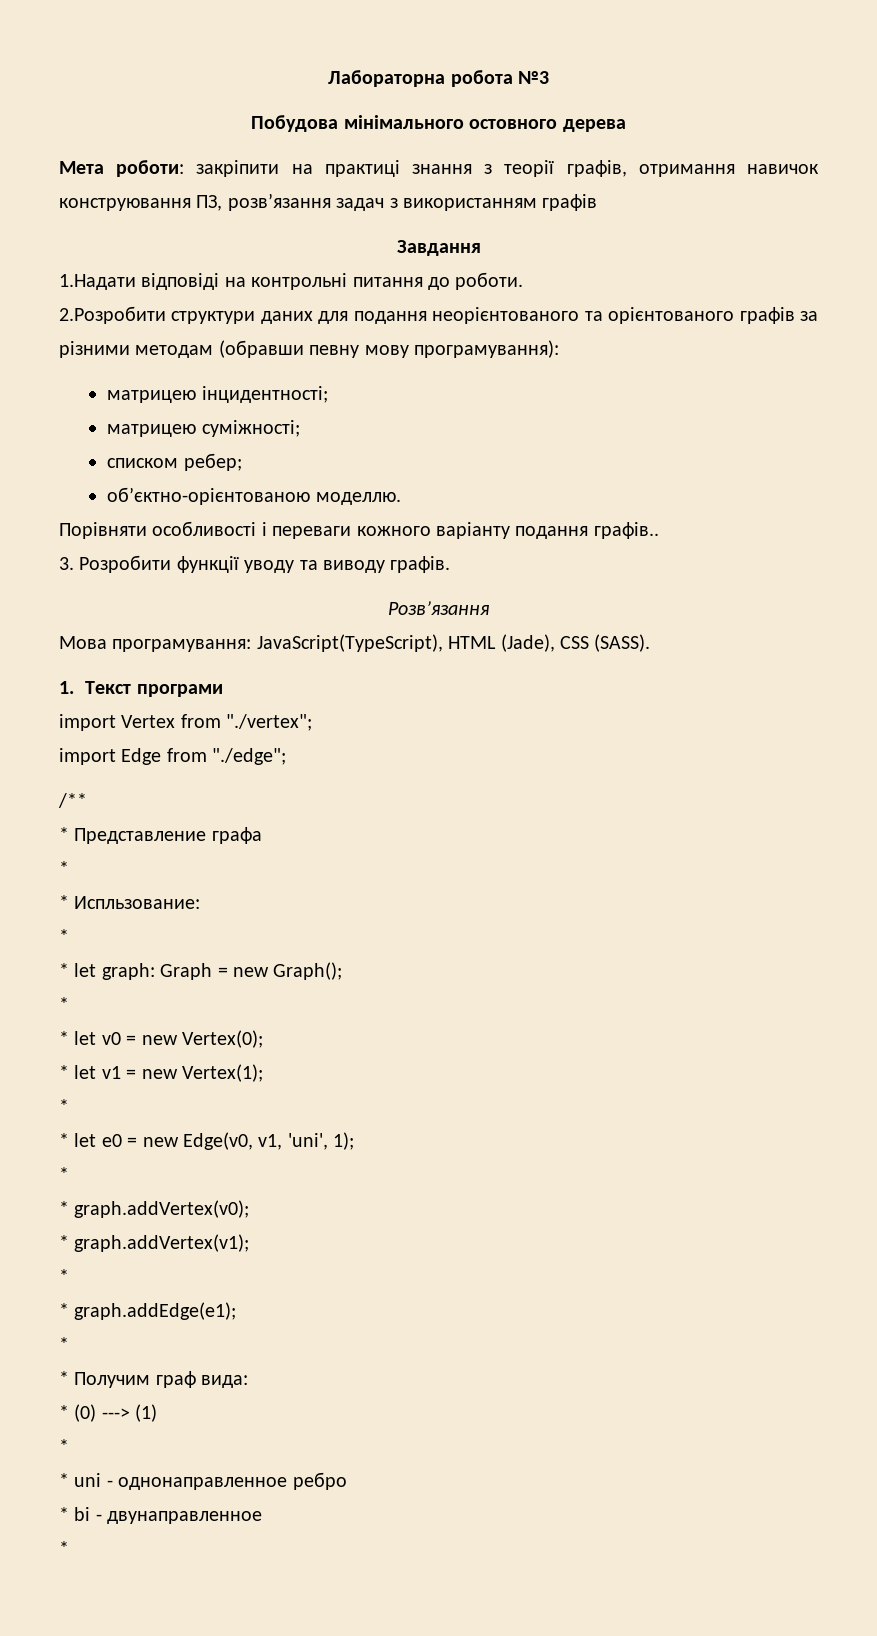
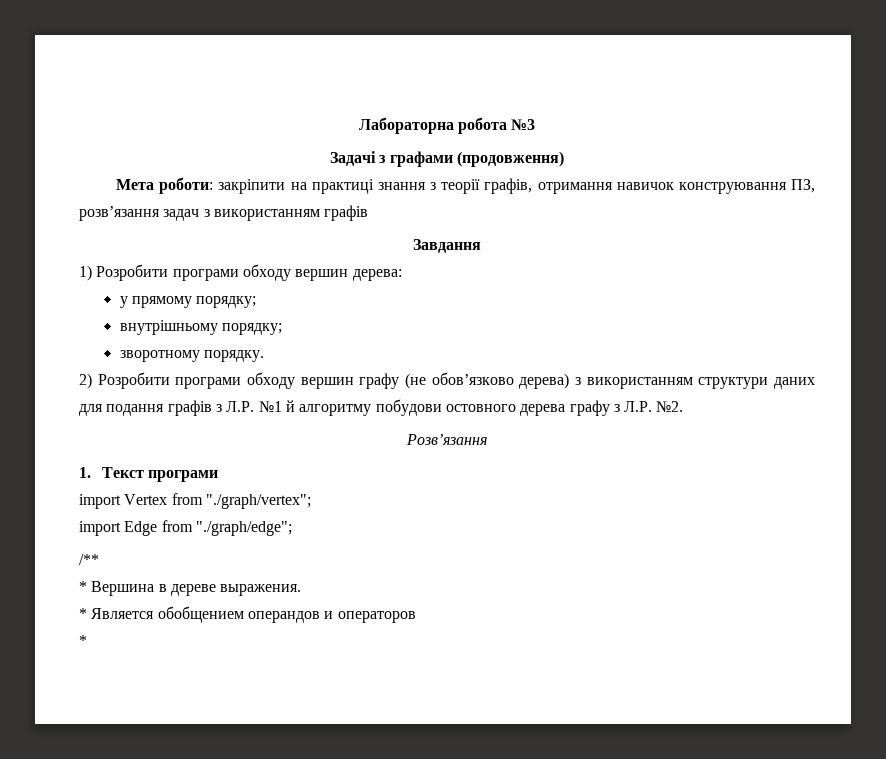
[251,115,626,132] Побудова мінімального остовного дерева -> [330,151,564,167] Задачі з графами (продовження)
[59,272,524,290] [59,306,818,324] [59,340,559,358] [107,386,328,403] [107,420,300,437] [107,453,242,471] [107,487,401,505] [59,521,659,539] [59,555,451,573] [388,601,489,615] [59,634,651,652] 1.Надати відповіді на контрольні питання до роботи. // 2.Розробити структури даних для подання неорієнтованого та орієнтованого графів за різними методам (обравши певну мову програмування): // матрицею інцидентності; // матрицею суміжності; // списком ребер; // об’єктно-орієнтованою моделлю. // Порівняти особливості і переваги кожного варіанту подання графів.. // 3. Розробити функції уводу та виводу графів. // Розв’язання // Мова програмування: JavaScript(TypeScript), HTML (Jade), CSS (SASS). -> [79,264,402,281] [119,296,257,308] [119,320,283,335] [119,350,265,362] [79,372,816,389] [79,399,684,416] [406,434,487,445] 1) Розробити програми обходу вершин дерева: // у прямому порядку; // внутрішньому порядку; // зворотному порядку. // 2) Розробити програми обходу вершин графу (не обов’язково дерева) з використанням структури даних для подання графів з Л.Р. №1 й алгоритму побудови остовного дерева графу з Л.Р. №2. // Розв’язання
[226,714,313,731] "./vertex"; -> [205,494,311,509] "./graph/vertex";
[212,748,287,765] "./edge"; -> [195,521,292,536] "./graph/edge";
[74,827,262,844] [59,861,69,875] [59,895,201,909] [59,929,69,943] [59,962,343,980] [59,997,69,1011] [59,1030,263,1048] [59,1064,263,1082] [59,1099,69,1113] [59,1132,355,1150] [59,1167,69,1181] [59,1200,250,1218] [59,1234,250,1252] [59,1269,69,1283] [59,1302,237,1320] [59,1337,69,1351] [59,1371,249,1388] [59,1404,158,1422] [59,1439,69,1453] [59,1472,347,1490] [59,1507,263,1524] Представление графа // * // * Испльзование: // * // * let graph: Graph = new Graph(); // * // * let v0 = new Vertex(0); // * let v1 = new Vertex(1); // * // * let e0 = new Edge(v0, v1, 'uni', 1); // * // * graph.addVertex(v0); // * graph.addVertex(v1); // * // * graph.addEdge(e1); // * // * Получим граф вида: // * (0) ---> (1) // * // * uni - однонаправленное ребро // * bi - двунаправленное -> [91,581,302,596] [79,606,416,623] Вершина в дереве выражения. // * Является обобщением операндов и операторов

